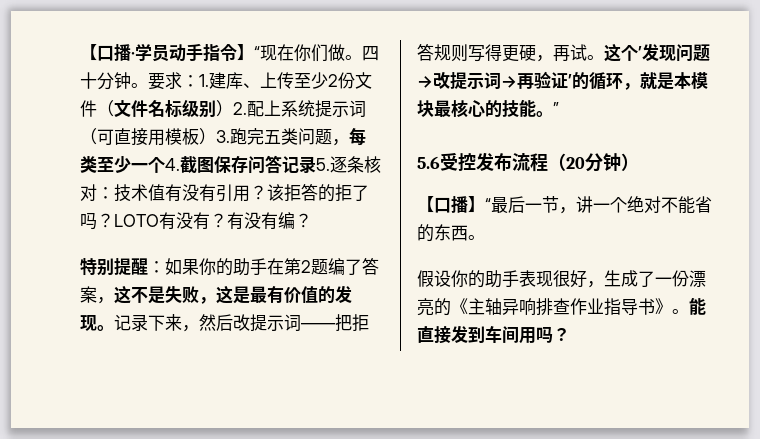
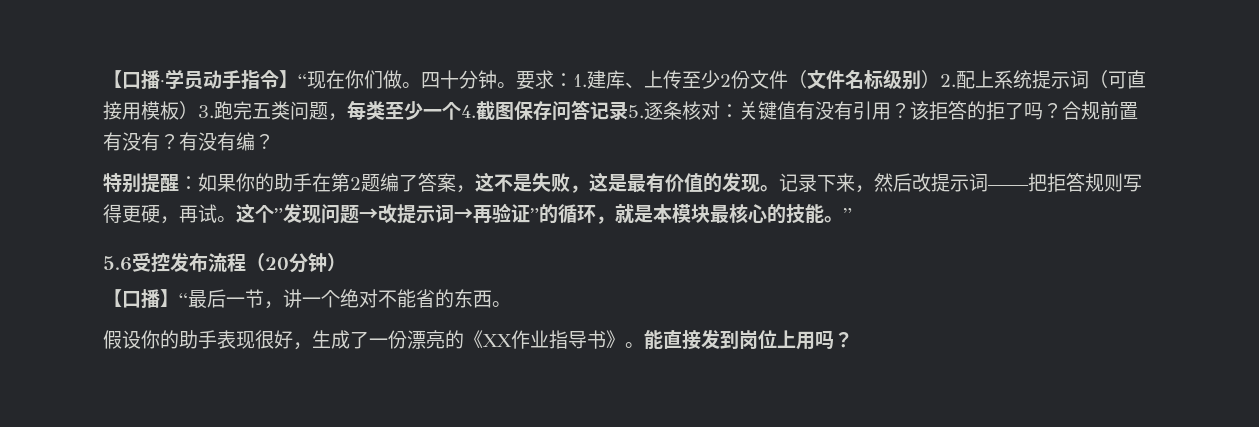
[114,184,148,202] 技术 -> [739,101,777,120] 关键
[114,214,159,227] LOTO -> [1062,101,1138,120] 合规前置
[638,46,642,59] ’ -> [274,208,283,221] ”
[568,74,572,87] ’ -> [530,208,539,221] ”
[468,298,570,316] 主轴异响排查 -> [483,334,512,347] XX
[485,325,519,343] 车间 -> [739,330,796,349] 岗位上

